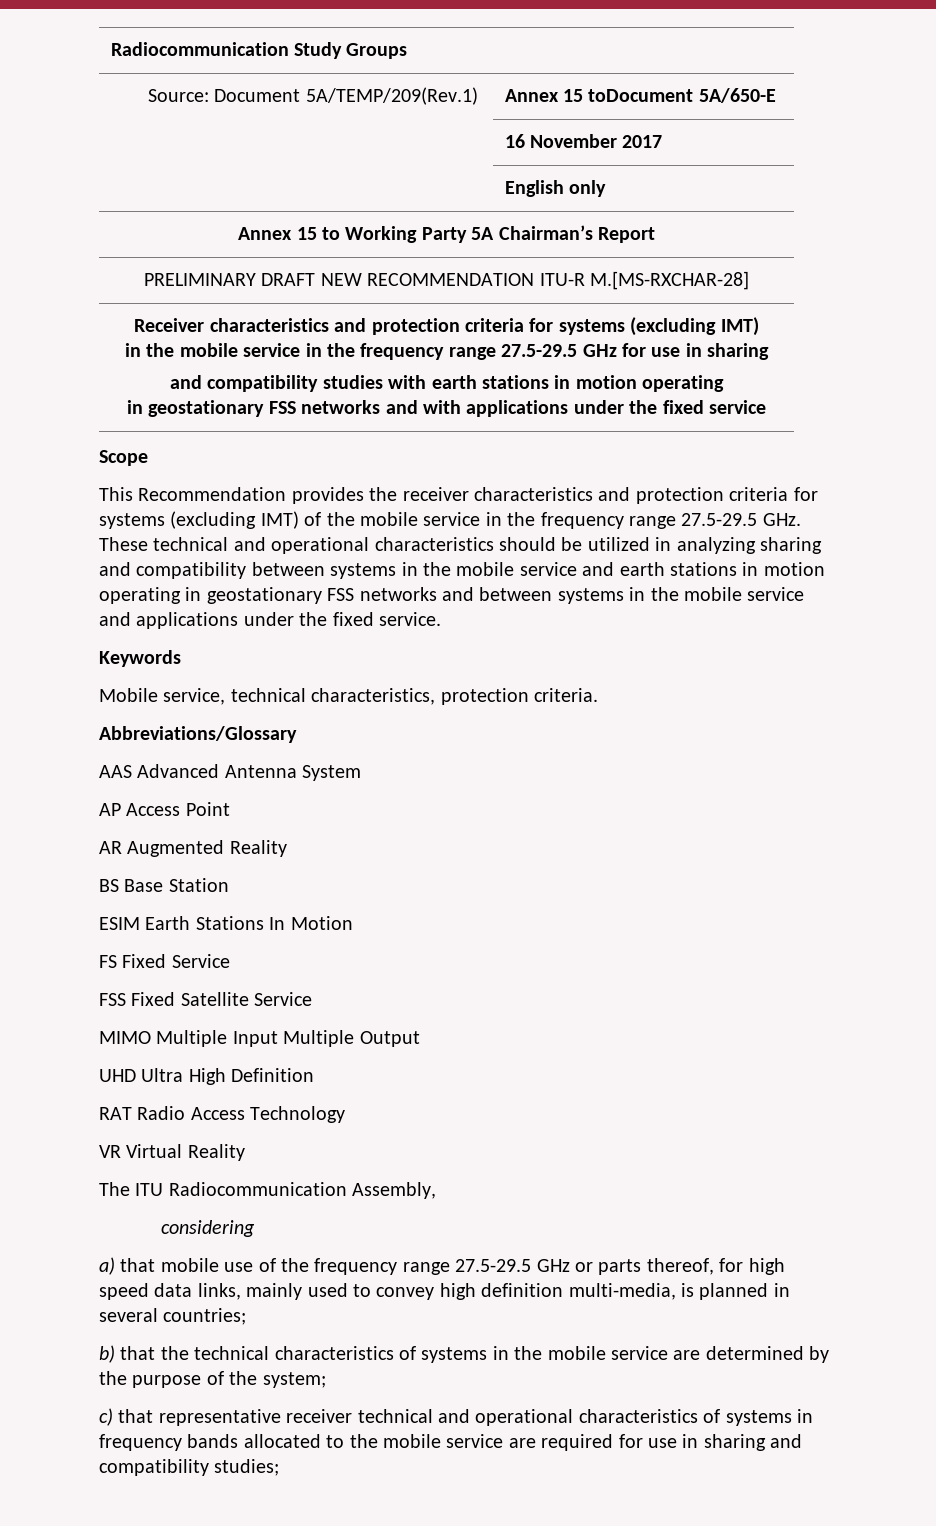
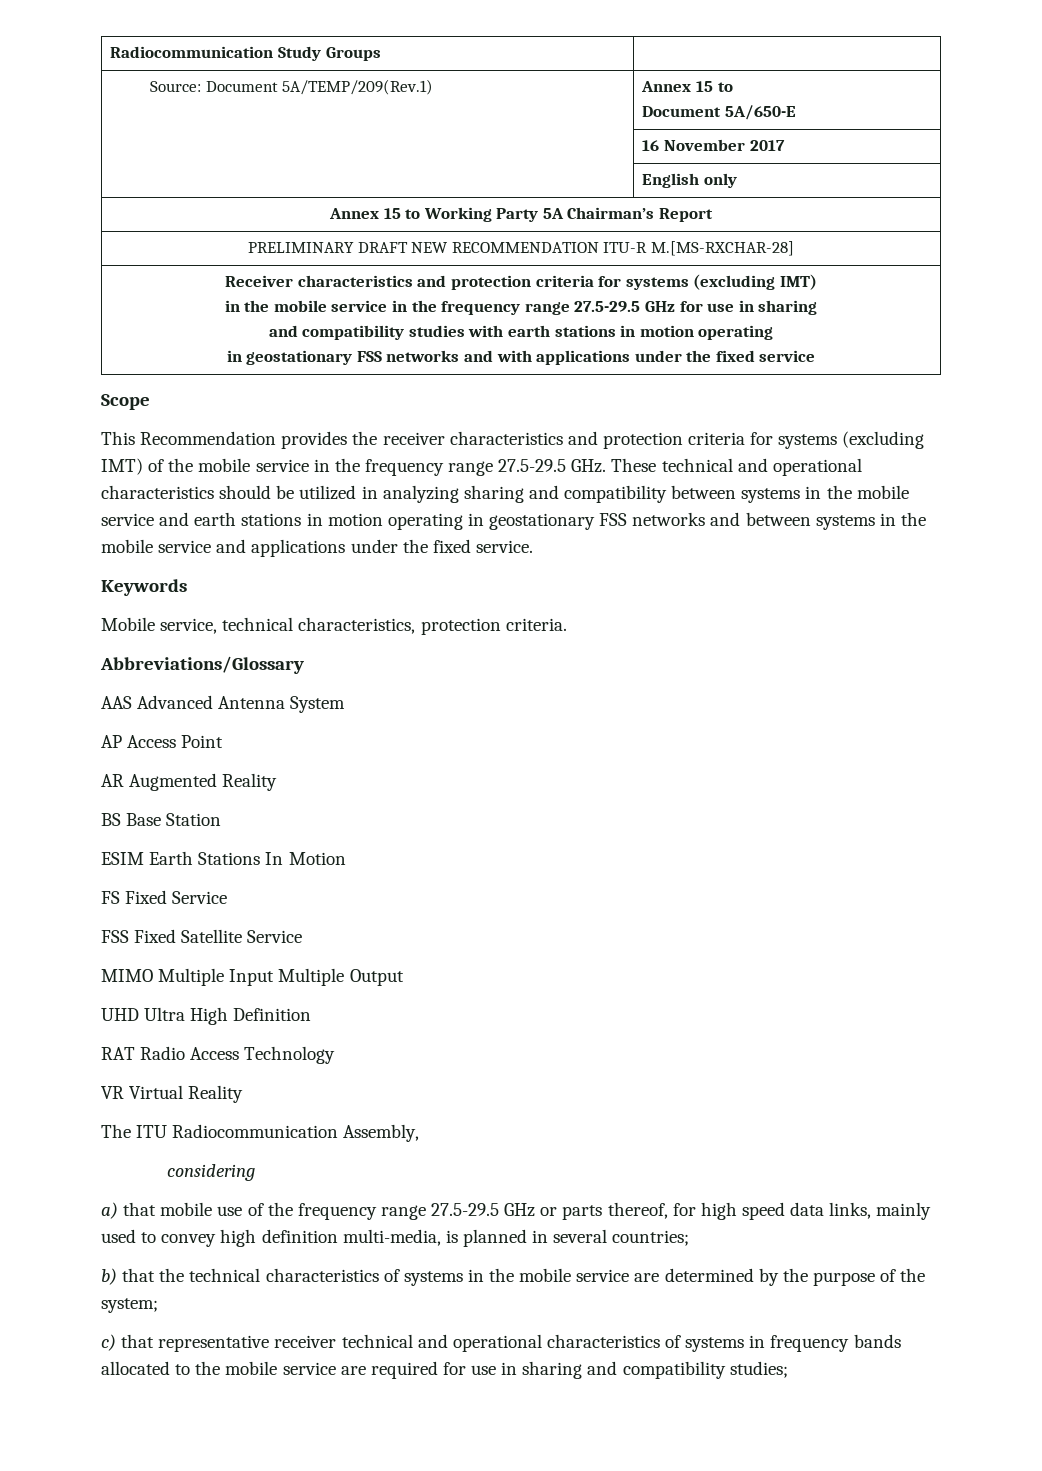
[588,89,694,102] toDocument -> [717,82,733,92] [642,106,722,117] to // Document

